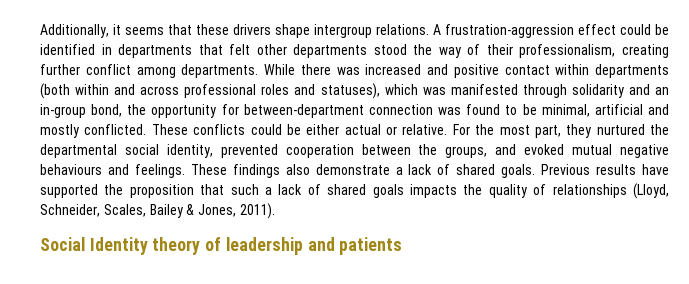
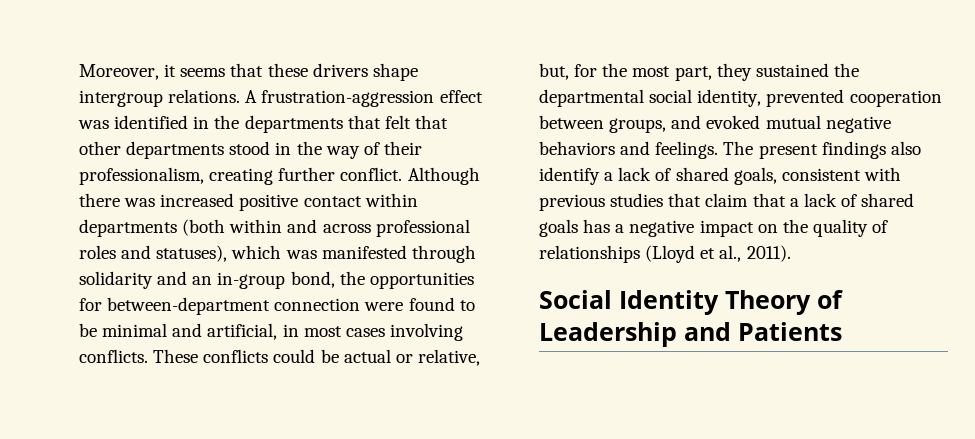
[40,24,109,38] Additionally, -> [79,64,159,80] Moreover,
[620,24,669,35] could be -> [78,120,109,129] was
(112, 49) none -> [214,115,240,129] the
(251, 49) none -> [414,115,448,129] that
(407, 49) none -> [275,142,292,155] in
[85,64,295,78] conflict among departments. While -> [340,167,480,185] conflict. Although
[427,64,448,75] and -> (235, 200) none
[151,104,217,118] opportunity -> [369,272,474,289] opportunities
[438,107,462,115] was -> [364,302,404,311] were
[541,104,669,117] [40,124,147,138] minimal, artificial and mostly conflicted. -> [102,323,463,341] [79,349,148,363] minimal and artificial, in most cases involving conflicts.
[306,124,340,135] either -> (339, 356) none
[402,124,470,135] relative. For -> [417,349,480,366] [539,63,598,80] relative, but, for
[596,124,645,135] nurtured -> [755,63,829,77] sustained
[418,144,438,155] the -> (604, 122) none
[40,164,102,175] behaviours -> [539,141,615,155] behaviors
[190,164,227,175] These -> [723,141,818,159] The present
[315,164,670,178] [40,184,259,198] demonstrate a lack of shared goals. Previous results have supported the proposition that such -> [539,167,901,185] [539,193,786,211] identify a lack of shared goals, consistent with previous studies that claim that
[409,183,669,199] [40,203,275,219] [40,237,403,255] impacts the quality of relationships (Lloyd, Schneider, Scales, Bailey & Jones, 2011). // Social Identity theory of leadership and patients -> [583,219,889,237] [539,245,791,263] [539,290,843,315] [539,322,842,347] has a negative impact on the quality of relationships (Lloyd et al., 2011). // Social Identity Theory of Leadership and Patients

